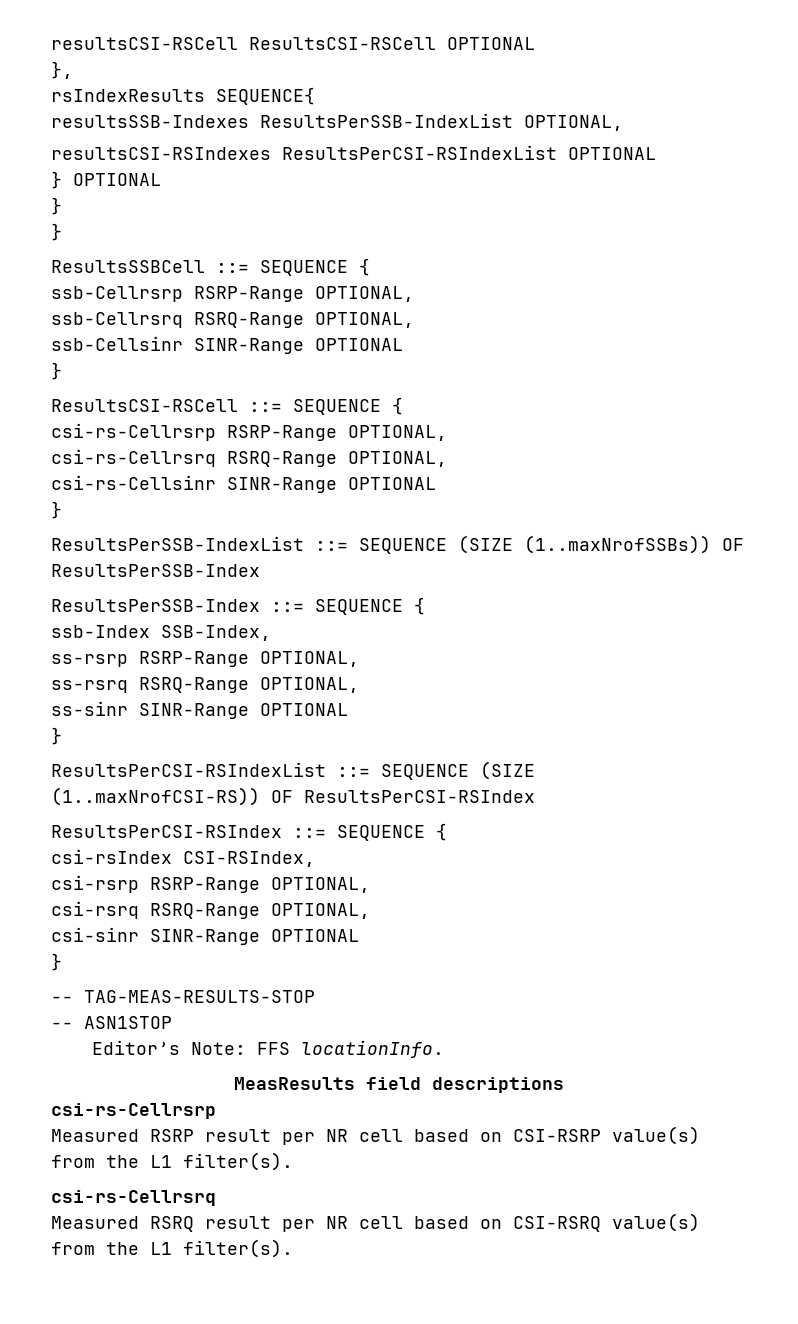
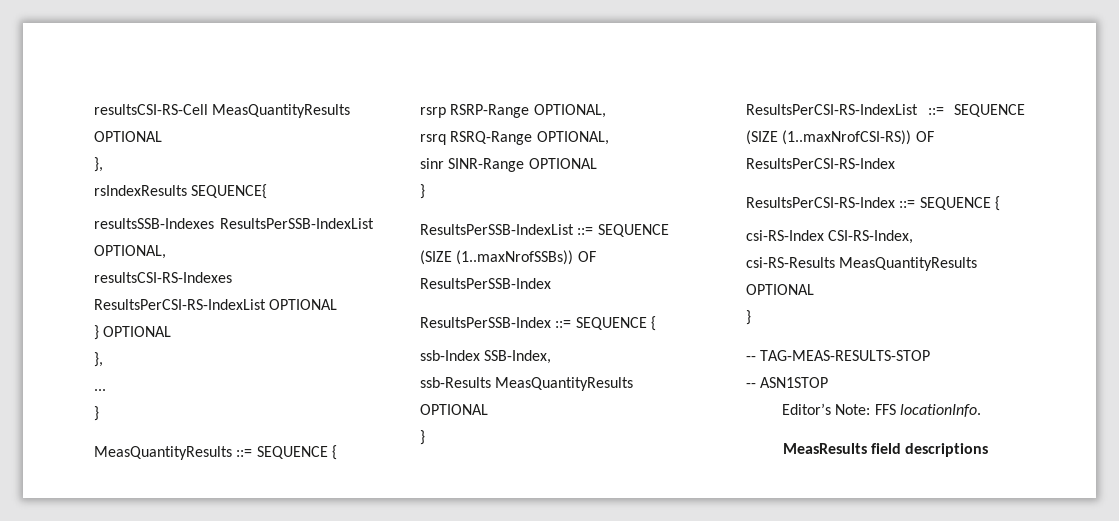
[51,37,436,50] resultsCSI-RSCell ResultsCSI-RSCell -> [94,104,351,118] resultsCSI-RS-Cell MeasQuantityResults
[51,145,557,160] resultsCSI-RSIndexes ResultsPerCSI-RSIndexList -> [94,272,232,283] [94,299,266,310] resultsCSI-RS-Indexes ResultsPerCSI-RS-IndexList
[51,197,62,215] [51,223,62,241] [51,258,370,276] [51,286,414,302] [51,312,414,328] [51,336,403,354] [51,362,62,380] [51,397,403,415] [51,423,447,441] [51,449,447,467] [51,475,216,490] } // } // ResultsSSBCell ::= SEQUENCE { // ssb-Cellrsrp RSRP-Range OPTIONAL, // ssb-Cellrsrq RSRQ-Range OPTIONAL, // ssb-Cellsinr SINR-Range OPTIONAL // } // ResultsCSI-RSCell ::= SEQUENCE { // csi-rs-Cellrsrp RSRP-Range OPTIONAL, // csi-rs-Cellrsrq RSRQ-Range OPTIONAL, // csi-rs-Cellsinr -> [94,352,103,367] [94,389,106,391] [94,406,99,421] [94,445,337,460] [420,104,606,118] [420,131,609,145] [420,158,444,169] }, // ... // } // MeasQuantityResults ::= SEQUENCE { // rsrp RSRP-Range OPTIONAL, // rsrq RSRQ-Range OPTIONAL, // sinr
[51,651,359,667] [51,677,359,693] [51,701,348,719] [51,727,62,745] [51,762,326,777] ss-rsrp RSRP-Range OPTIONAL, // ss-rsrq RSRQ-Range OPTIONAL, // ss-sinr SINR-Range OPTIONAL // } // ResultsPerCSI-RSIndexList -> [420,377,634,391] [420,404,488,415] [420,430,425,445] [746,104,918,115] ssb-Results MeasQuantityResults OPTIONAL // } // ResultsPerCSI-RS-IndexList
[304,790,535,803] [51,823,447,841] [51,849,315,867] [51,875,370,893] [51,901,370,919] [51,927,260,945] ResultsPerCSI-RSIndex // ResultsPerCSI-RSIndex ::= SEQUENCE { // csi-rsIndex CSI-RSIndex, // csi-rsrp RSRP-Range OPTIONAL, // csi-rsrq RSRQ-Range OPTIONAL, // csi-sinr SINR-Range -> [746,158,895,169] [746,196,1000,211] [746,230,914,244] [746,257,978,271] ResultsPerCSI-RS-Index // ResultsPerCSI-RS-Index ::= SEQUENCE { // csi-RS-Index CSI-RS-Index, // csi-RS-Results MeasQuantityResults
[51,1103,216,1119] [51,1126,700,1145] [51,1152,293,1171] [51,1190,216,1206] [51,1213,700,1232] [51,1239,293,1258] // csi-rs-Cellrsrp // Measured RSRP result per NR cell based on CSI-RSRP value(s) from the L1 filter(s). // csi-rs-Cellrsrq // Measured RSRQ result per NR cell based on CSI-RSRQ value(s) from the L1 filter(s). -> (989, 450) none

